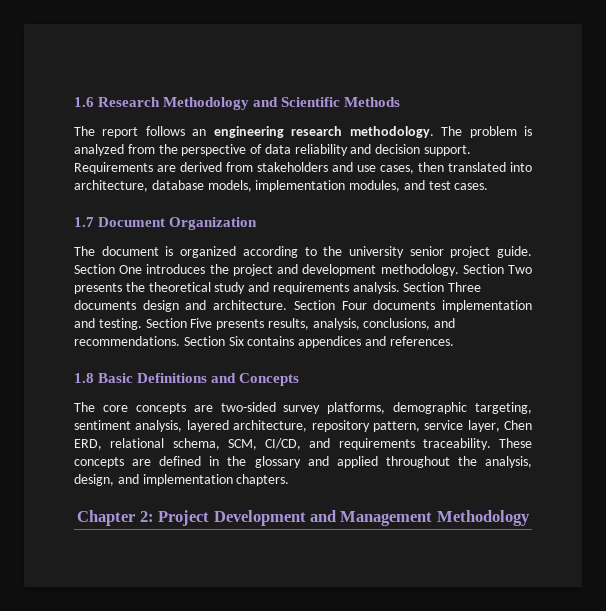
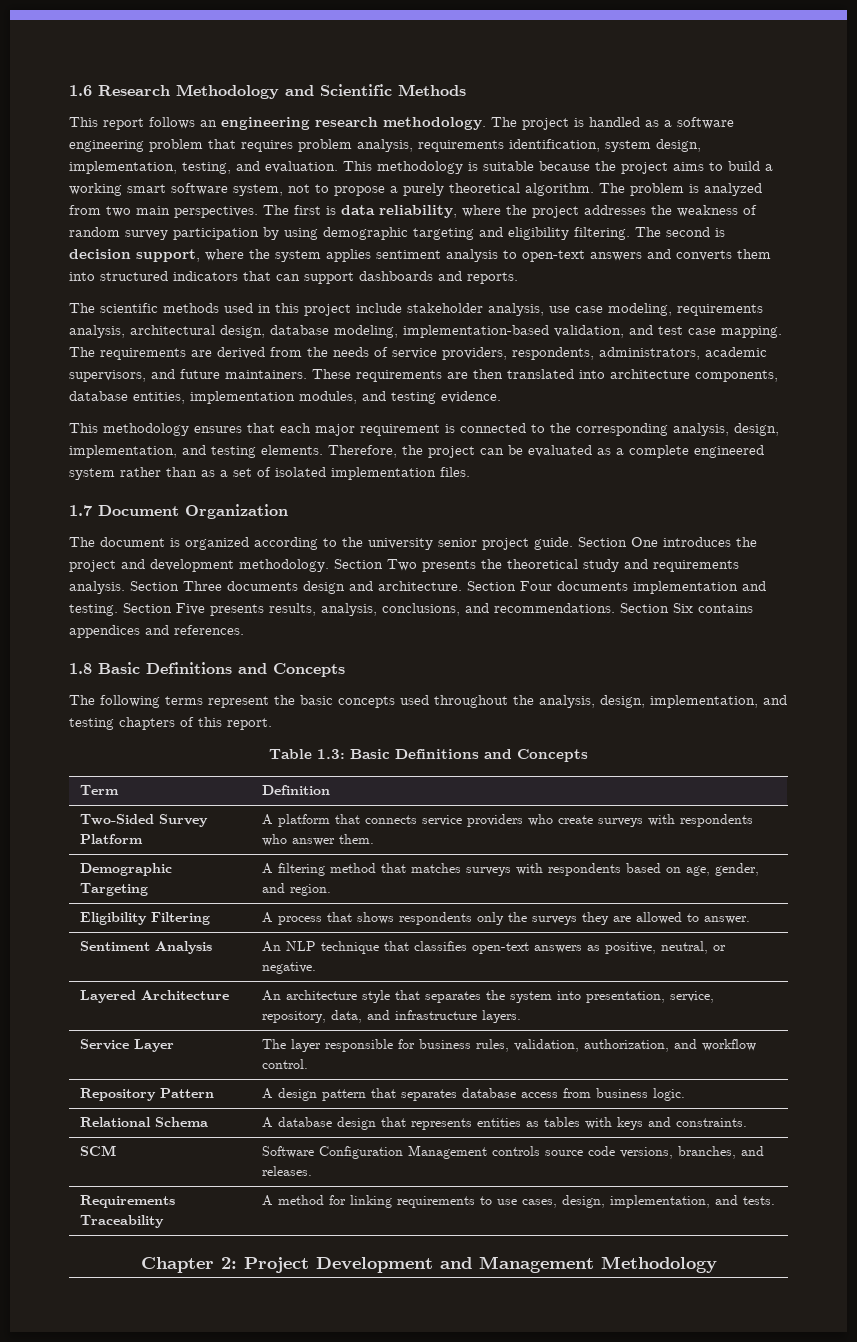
[74,126,95,136] The -> [69,117,98,127] This
[469,126,532,138] [74,144,472,156] [74,162,532,174] [74,180,489,192] problem is analyzed from the perspective of data reliability and decision support. Requirements are derived from stakeholders and use cases, then translated into architecture, database models, implementation modules, and test cases. -> [522,117,734,130] [69,139,701,152] [69,161,773,174] [69,183,762,196] [69,205,757,218] [69,227,725,240] [69,249,771,262] [69,271,518,284] [69,303,763,316] [69,325,782,338] [69,347,767,360] [69,369,778,382] [69,391,501,404] [69,423,779,436] [69,445,764,458] [69,467,470,480] project is handled as a software engineering problem that requires problem analysis, requirements identification, system design, implementation, testing, and evaluation. This methodology is suitable because the project aims to build a working smart software system, not to propose a purely theoretical algorithm. The problem is analyzed from two main perspectives. The first is data reliability, where the project addresses the weakness of random survey participation by using demographic targeting and eligibility filtering. The second is decision support, where the system applies sentiment analysis to open-text answers and converts them into structured indicators that can support dashboards and reports. // The scientific methods used in this project include stakeholder analysis, use case modeling, requirements analysis, architectural design, database modeling, implementation-based validation, and test case mapping. The requirements are derived from the needs of service providers, respondents, administrators, academic supervisors, and future maintainers. These requirements are then translated into architecture components, database entities, implementation modules, and testing evidence. // This methodology ensures that each major requirement is connected to the corresponding analysis, design, implementation, and testing elements. Therefore, the project can be evaluated as a complete engineered system rather than as a set of isolated implementation files.
[102,402,532,414] [74,420,532,432] [74,438,532,450] [74,456,532,468] [74,474,290,486] core concepts are two-sided survey platforms, demographic targeting, sentiment analysis, layered architecture, repository pattern, service layer, Chen ERD, relational schema, SCM, CI/CD, and requirements traceability. These concepts are defined in the glossary and applied throughout the analysis, design, and implementation chapters. -> [100,695,787,708] [69,717,272,730] [269,749,588,762] [79,785,119,795] [261,785,330,795] [79,814,208,827] [79,834,143,844] [261,814,753,827] [261,834,374,846] [79,863,172,876] [79,883,148,896] [261,863,759,876] [261,883,331,896] [79,912,210,925] [261,912,750,925] [79,941,212,954] [261,941,726,954] [261,962,316,974] [79,990,229,1003] [261,990,714,1003] [261,1010,521,1023] [79,1039,174,1052] [261,1039,756,1052] [261,1059,308,1069] [79,1088,214,1101] [261,1088,685,1101] [79,1117,208,1127] [261,1117,747,1130] [79,1145,116,1156] [261,1145,764,1159] [261,1166,312,1176] [79,1195,175,1208] [79,1215,164,1228] [261,1195,775,1208] following terms represent the basic concepts used throughout the analysis, design, implementation, and testing chapters of this report. // Table 1.3: Basic Definitions and Concepts // Term | Definition // Two-Sided Survey Platform | A platform that connects service providers who create surveys with respondents who answer them. // Demographic Targeting | A filtering method that matches surveys with respondents based on age, gender, and region. // Eligibility Filtering | A process that shows respondents only the surveys they are allowed to answer. // Sentiment Analysis | An NLP technique that classifies open-text answers as positive, neutral, or negative. // Layered Architecture | An architecture style that separates the system into presentation, service, repository, data, and infrastructure layers. // Service Layer | The layer responsible for business rules, validation, authorization, and workflow control. // Repository Pattern | A design pattern that separates database access from business logic. // Relational Schema | A database design that represents entities as tables with keys and constraints. // SCM | Software Configuration Management controls source code versions, branches, and releases. // Requirements Traceability | A method for linking requirements to use cases, design, implementation, and tests.

